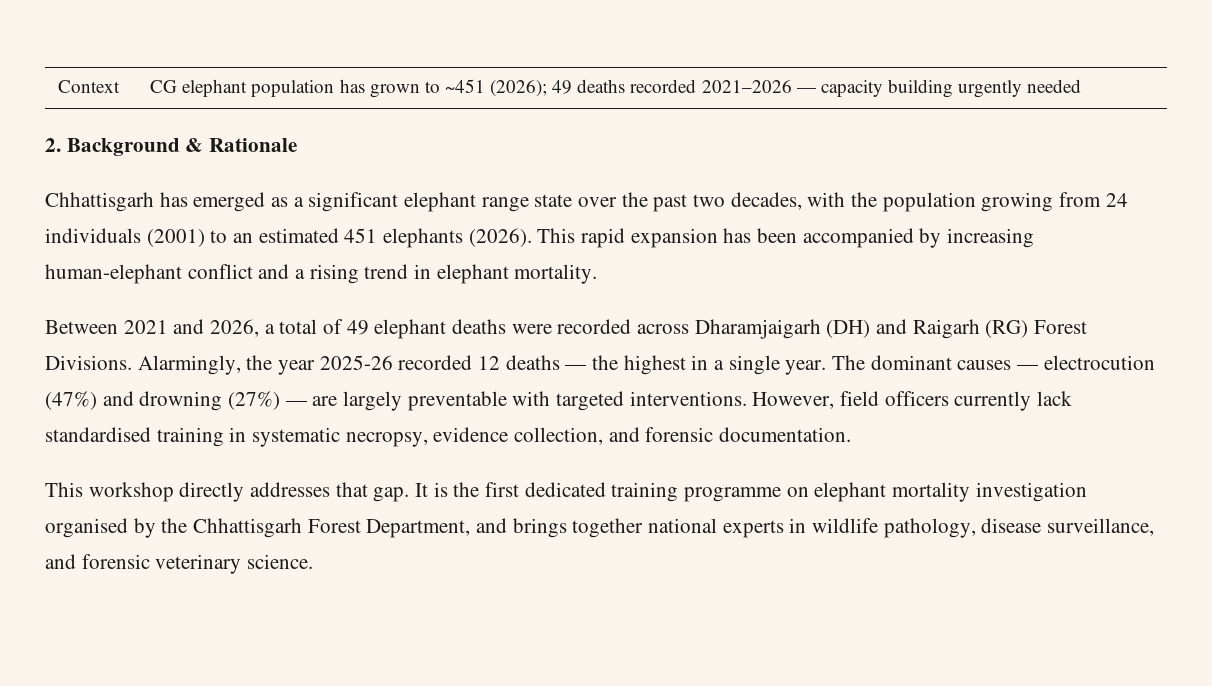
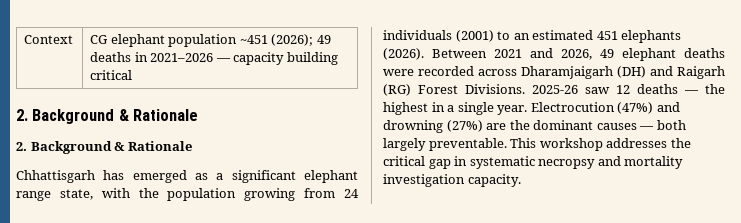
[339,79,440,98] has grown to -> (238, 40) none
[630,79,697,93] recorded -> [134,52,148,62] in
[958,79,1082,98] urgently needed -> [90,70,133,80] [16,109,199,124] critical // 2. Background & Rationale
[534,192,802,212] state over the past two decades, -> [59,189,93,200] state,
[537,228,1035,248] [45,264,598,284] This rapid expansion has been accompanied by increasing human-elephant conflict and a rising trend in elephant mortality. // -> (424, 54) none
[264,319,344,334] a total of -> (592, 54) none
[137,355,473,375] Alarmingly, the year 2025-26 recorded -> [532,85,610,94] 2025-26 saw
[832,355,1155,370] [45,391,1073,411] [45,427,852,447] [45,482,1087,502] [45,518,1155,538] [45,554,314,574] The dominant causes — electrocution (47%) and drowning (27%) — are largely preventable with targeted interventions. However, field officers currently lack standardised training in systematic necropsy, evidence collection, and forensic documentation. // This workshop directly addresses that gap. It is the first dedicated training programme on elephant mortality investigation organised by the Chhattisgarh Forest Department, and brings together national experts in wildlife pathology, disease surveillance, and forensic veterinary science. -> [530,102,680,114] [383,120,686,133] [383,138,691,151] [383,156,684,169] [383,174,521,187] Electrocution (47%) and drowning (27%) are the dominant causes — both largely preventable. This workshop addresses the critical gap in systematic necropsy and mortality investigation capacity.

